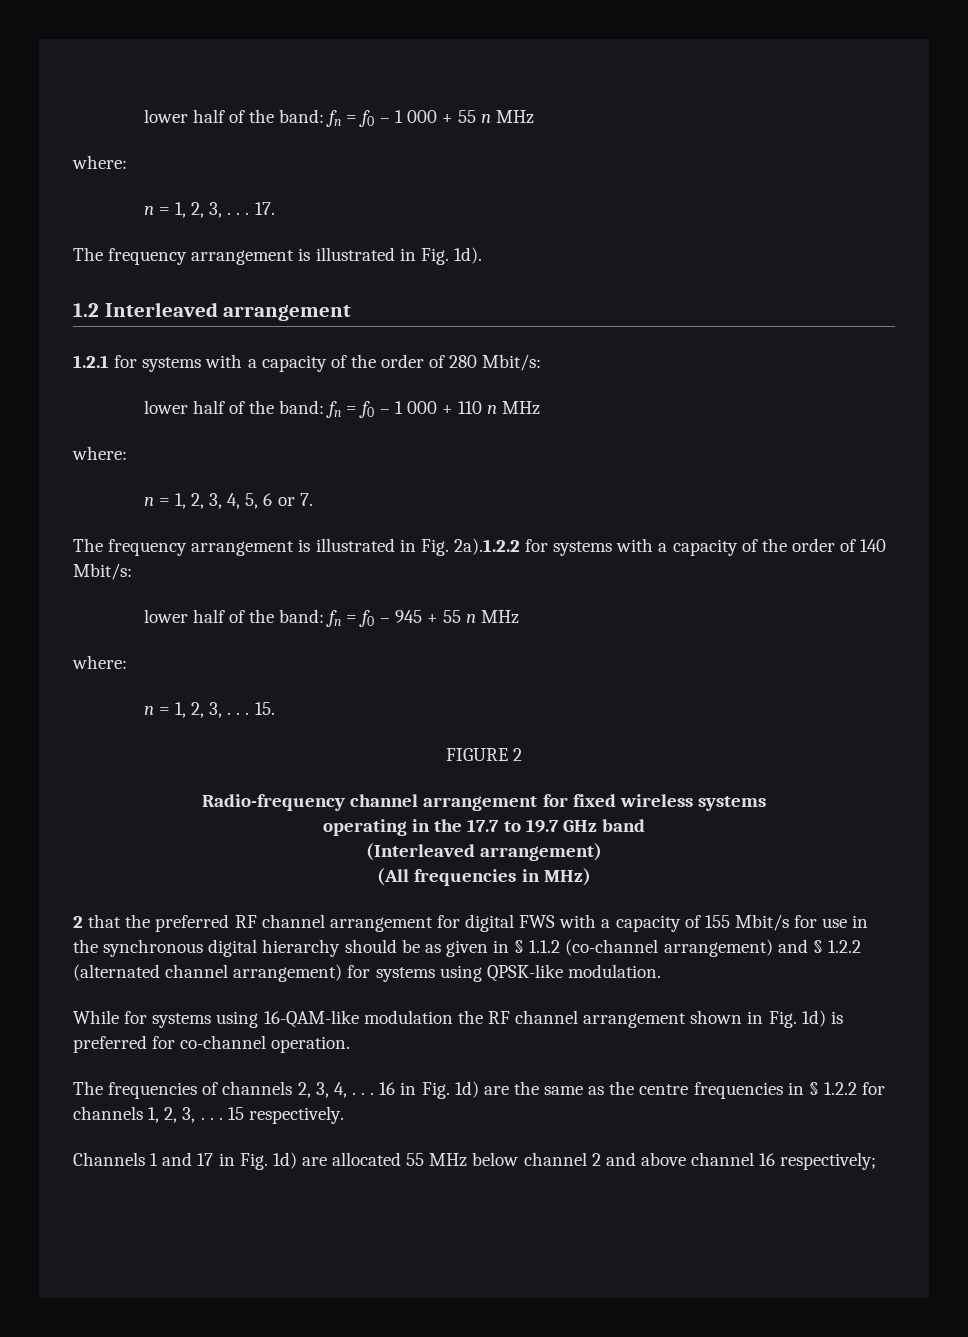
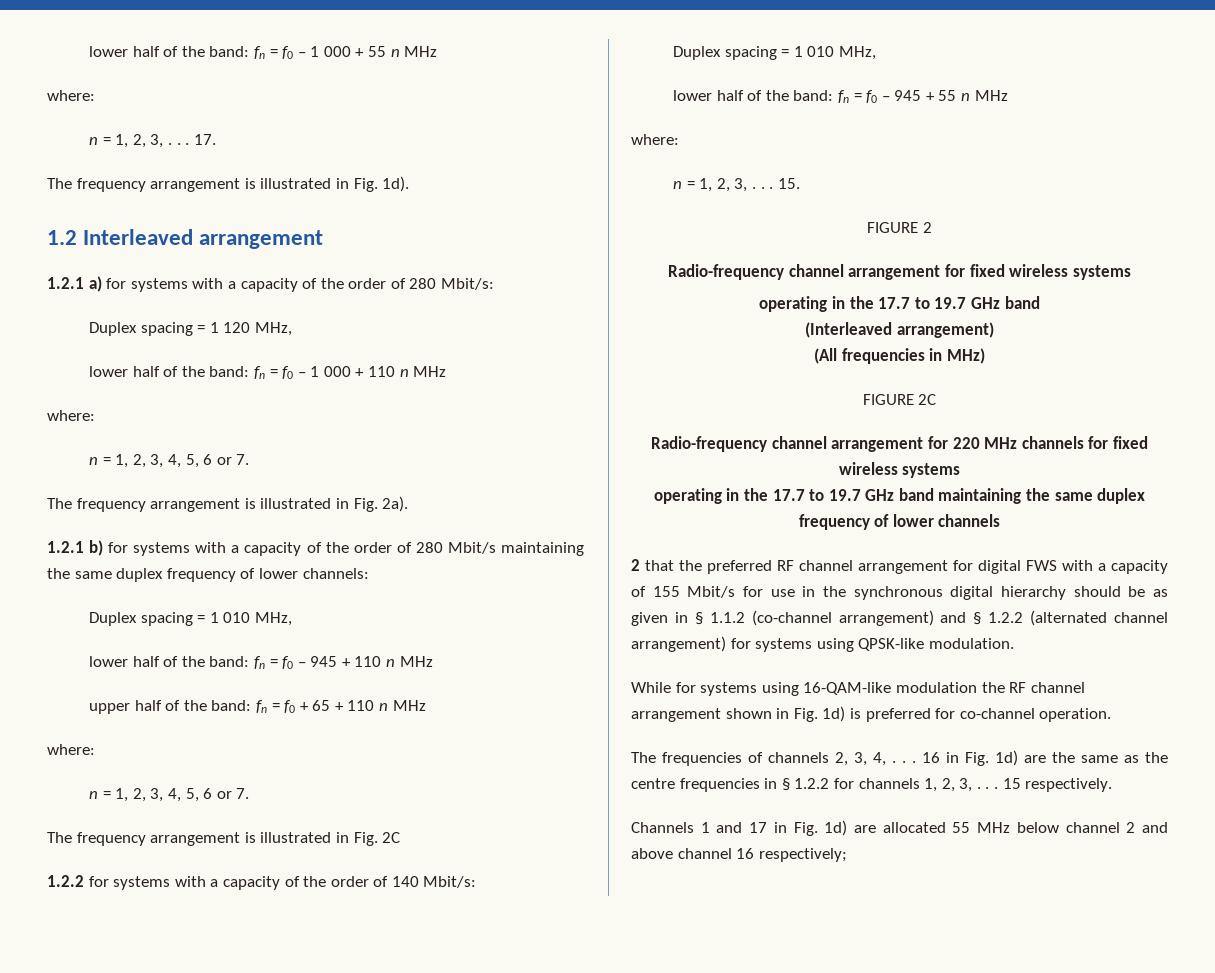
(109, 361) none -> [88,276,102,292] a)
(542, 362) none -> [88,322,292,336] // Duplex spacing = 1 120 MHz,
[453,538,520,555] 2a).1.2.2 -> [382,496,409,512] [47,540,584,556] [47,568,369,582] [88,612,292,626] [88,656,433,669] [88,700,426,714] [47,744,95,755] [88,788,250,802] [47,832,401,846] [47,875,84,887] 2a). // 1.2.1 b) for systems with a capacity of the order of 280 Mbit/s maintaining the same duplex frequency of lower channels: // Duplex spacing = 1 010 MHz, // lower half of the band: fn = f0 – 945 + 110 n MHz // upper half of the band: fn = f0 + 65 + 110 n MHz // where: // n = 1, 2, 3, 4, 5, 6 or 7. // The frequency arrangement is illustrated in Fig. 2C // 1.2.2
(132, 571) none -> [672,46,876,60] // Duplex spacing = 1 010 MHz,
(591, 877) none -> [862,394,937,405] [651,436,1148,452] [838,462,961,478] [653,488,1146,504] [798,514,1001,530] // FIGURE 2C // Radio-frequency channel arrangement for 220 MHz channels for fixed wireless systems // operating in the 17.7 to 19.7 GHz band maintaining the same duplex frequency of lower channels

